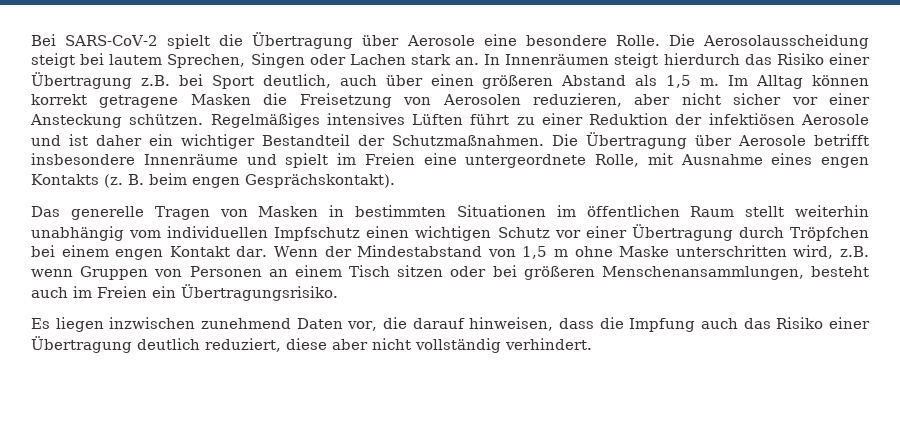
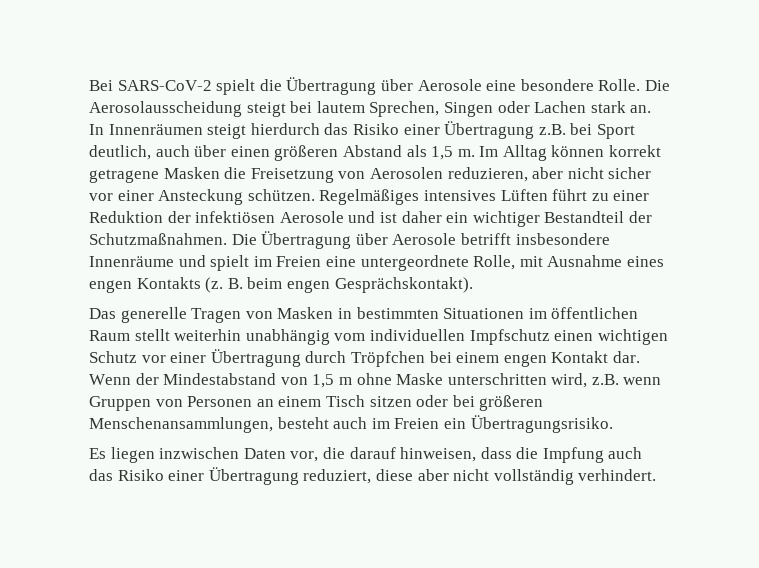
[201,318,292,329] zunehmend -> (240, 453) none
[137,338,200,350] deutlich -> (299, 476) none

